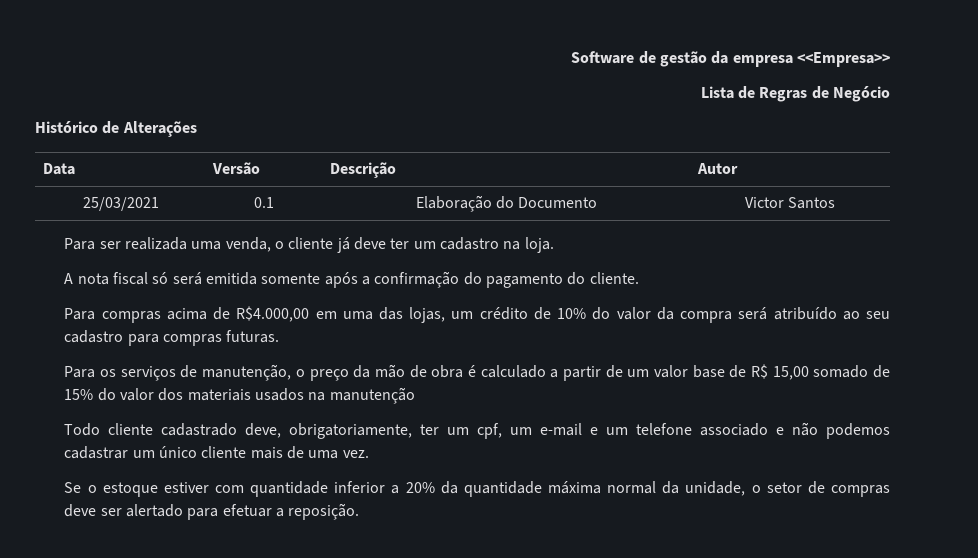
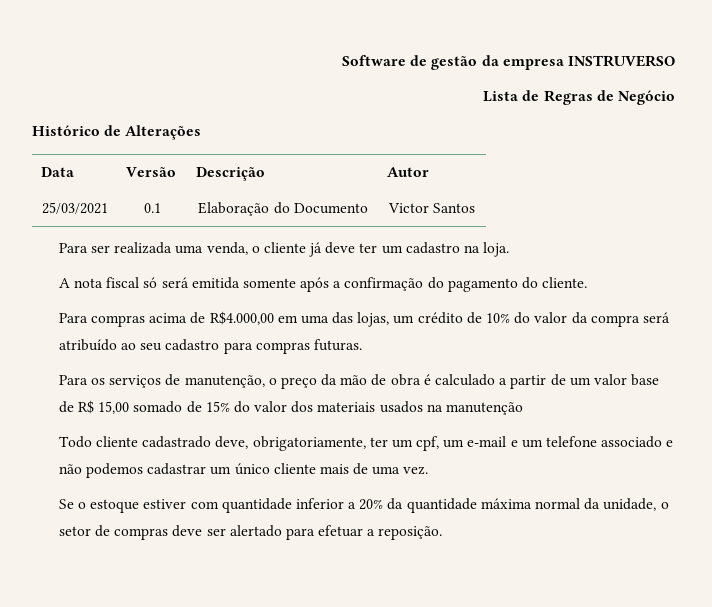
[797,52,891,67] <<Empresa>> -> [568,55,675,67] INSTRUVERSO

